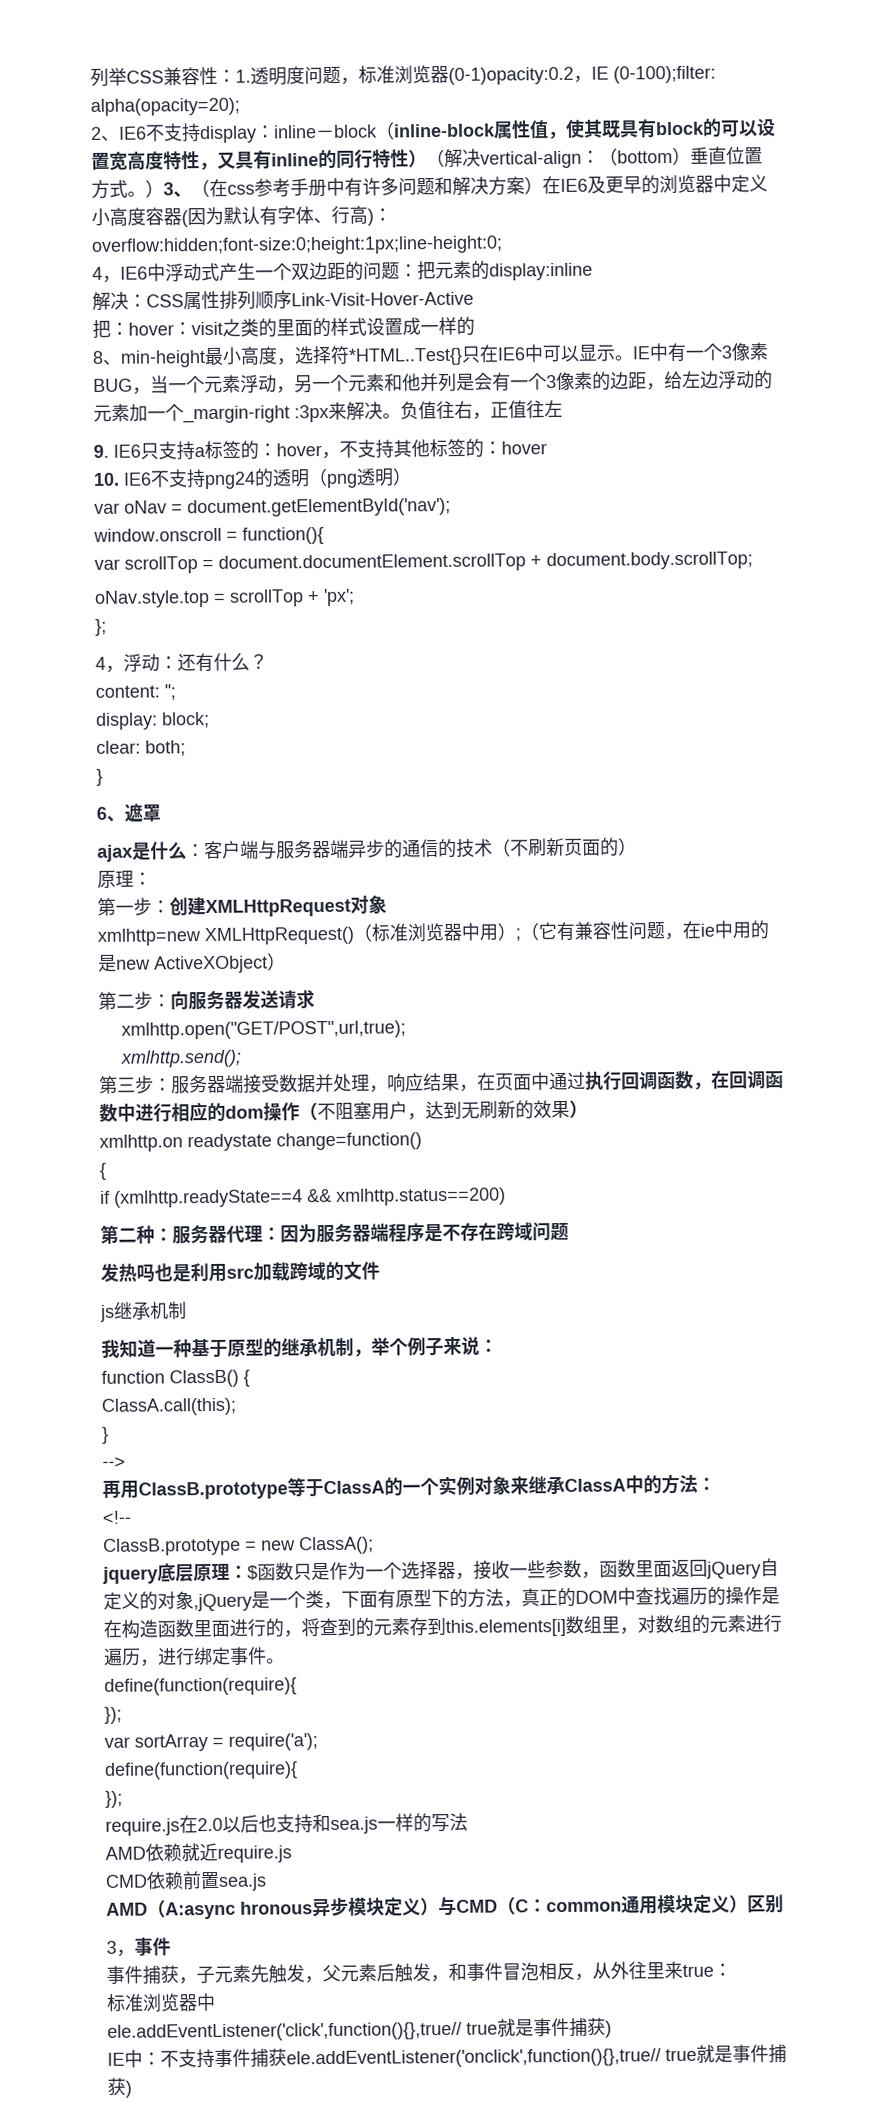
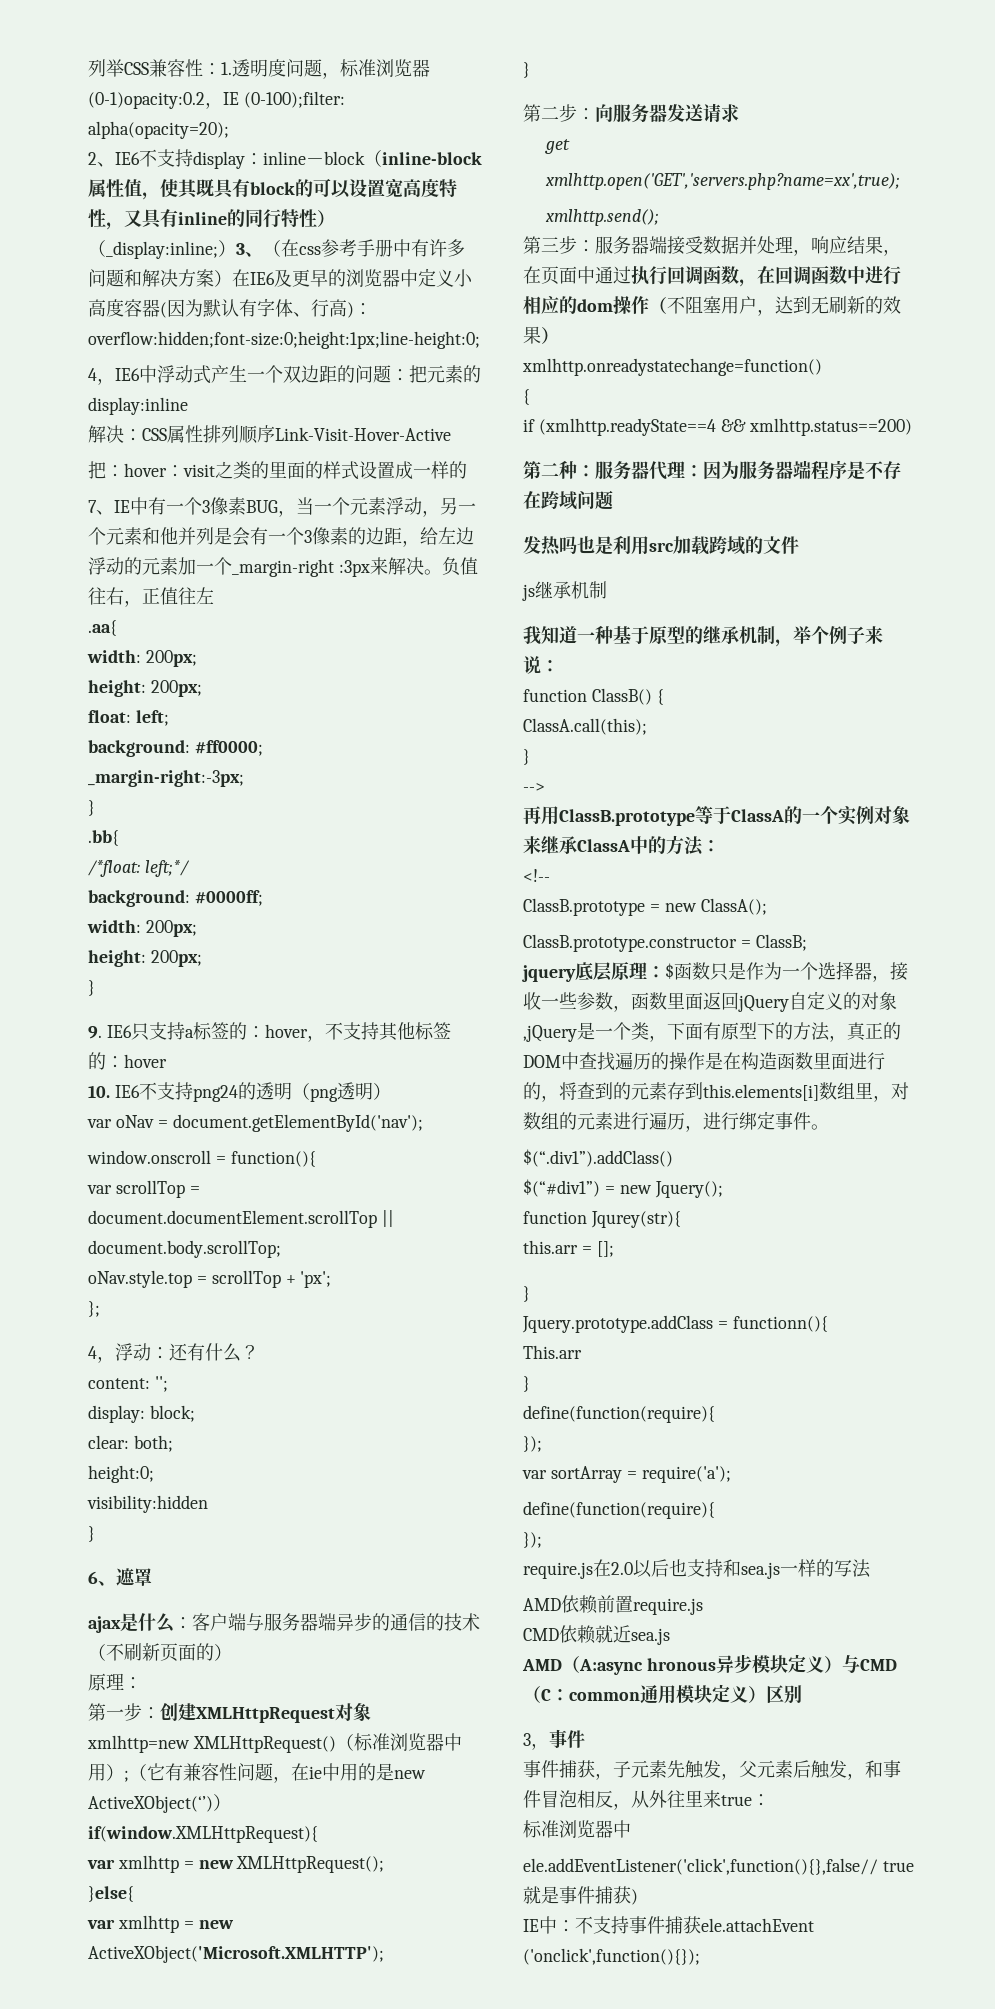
[444,146,763,169] [91,179,146,199] 解决vertical-align：（bottom）垂直位置方式。 -> [106,241,218,259] _display:inline;
[92,344,633,368] 8、min-height最小高度，选择符*HTML..Test{}只在IE6中可以显示。 -> [88,500,114,515] 7、
(563, 408) none -> [88,620,117,636] [87,650,197,667] [88,680,202,697] [88,710,169,726] [88,740,263,757] [88,770,244,787] [88,800,95,816] [88,830,119,846] [88,860,190,877] [88,890,263,907] [87,920,197,937] [88,950,202,967] [88,980,95,996] // .aa{ // width: 200px; // height: 200px; // float: left; // background: #ff0000; // _margin-right:-3px; // } // .bb{ // /*float: left;*/ // background: #0000ff; // width: 200px; // height: 200px; // }
[530,555,542,567] + -> [381,1210,394,1227] ||
(186, 748) none -> [88,1465,154,1483] [87,1495,208,1513] // height:0; // visibility:hidden
[154,952,286,974] ActiveXObject） -> [88,1794,231,1813] [88,1826,318,1843] [87,1855,385,1873] [88,1886,134,1902] [87,1915,234,1933] [88,1945,384,1963] [523,62,530,78] ActiveXObject(‘’)） // if(window.XMLHttpRequest){ // var xmlhttp = new XMLHttpRequest(); // }else{ // var xmlhttp = new ActiveXObject('Microsoft.XMLHTTP'); // }
[121,1020,407,1040] xmlhttp.open("GET/POST",url,true); -> [544,139,570,154] [544,173,900,190] get // xmlhttp.open('GET','servers.php?name=xx',true);
[99,1132,422,1152] xmlhttp.on readystate change=function() -> [522,358,822,376] xmlhttp.onreadystatechange=function()
(374, 1545) none -> [523,934,807,952] // ClassB.prototype.constructor = ClassB;
(285, 1661) none -> [523,1149,673,1167] [523,1179,723,1198] [523,1211,681,1228] [523,1240,614,1257] [523,1286,530,1302] [522,1315,828,1333] [523,1345,582,1359] [523,1376,530,1392] // $(“.div1”).addClass() // $(“#div1”) = new Jquery(); // function Jqurey(str){ // this.arr = []; // } // Jquery.prototype.addClass = functionn(){ // This.arr // }
[181,1842,218,1862] 就近 -> [597,1595,633,1613] 前置
[182,1871,220,1890] 前置 -> [595,1625,631,1643] 就近
[107,2021,462,2042] ele.addEventListener('click',function(){},true// -> [523,1858,878,1875] ele.addEventListener('click',function(){},false//
[286,2044,787,2069] [107,2077,132,2098] ele.addEventListener('onclick',function(){},true// true就是事件捕获) -> [701,1918,814,1932] [523,1948,700,1965] ele.attachEvent ('onclick',function(){});

